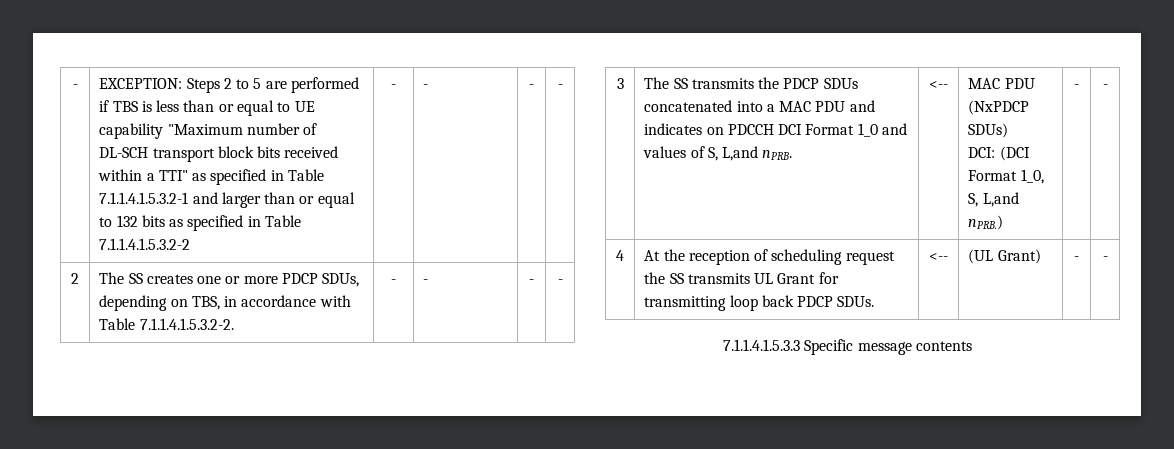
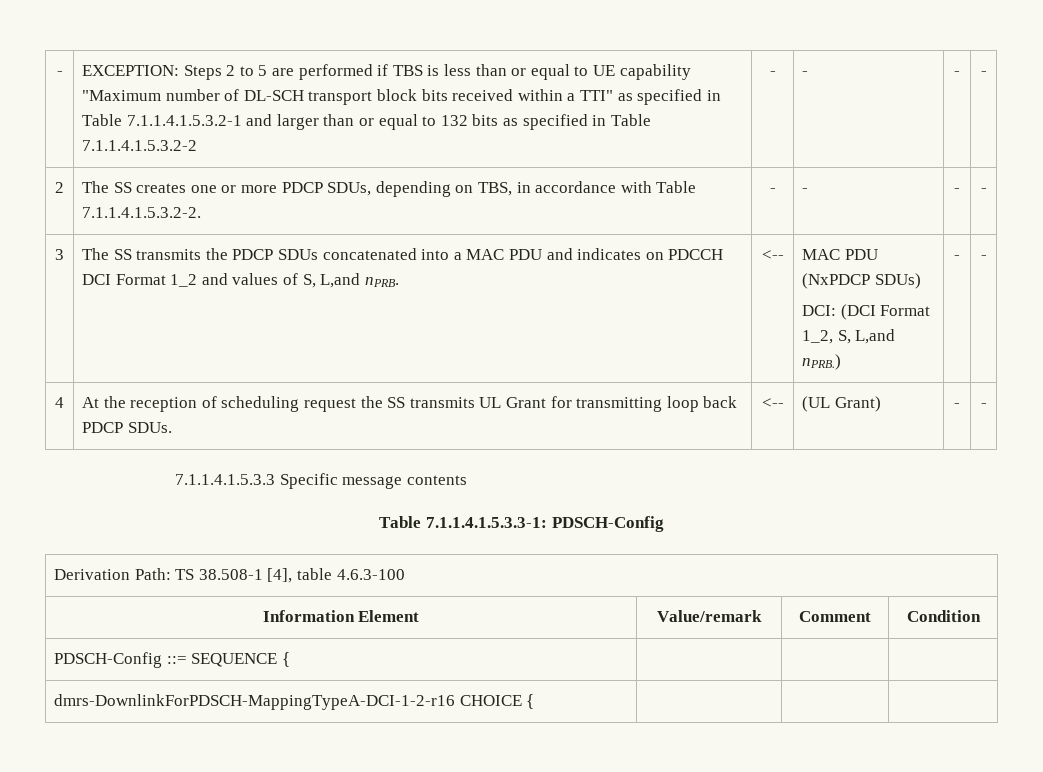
[857,123,878,137] 1_0 -> [170,274,198,287] 1_2
[1020,169,1044,184] 1_0, -> [802,330,834,344] 1_2,
(972, 346) none -> [379,516,664,532] [54,568,405,583] [262,610,420,622] [657,610,762,622] [799,611,871,622] [906,610,981,622] [54,652,290,668] [54,694,535,710] // Table 7.1.1.4.1.5.3.3-1: PDSCH-Config // Derivation Path: TS 38.508-1 [4], table 4.6.3-100 // Information Element | Value/remark | Comment | Condition // PDSCH-Config ::= SEQUENCE { | | | // dmrs-DownlinkForPDSCH-MappingTypeA-DCI-1-2-r16 CHOICE { | | |

